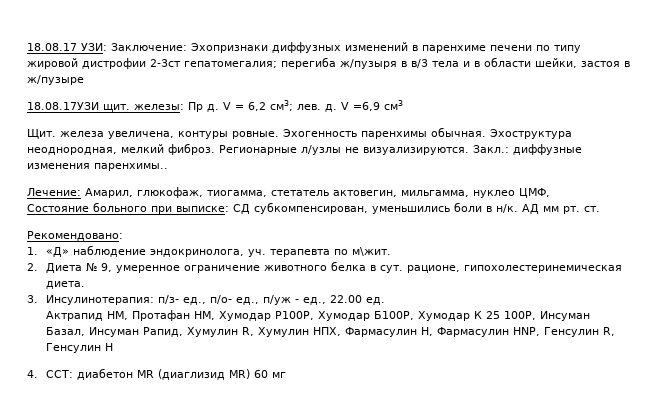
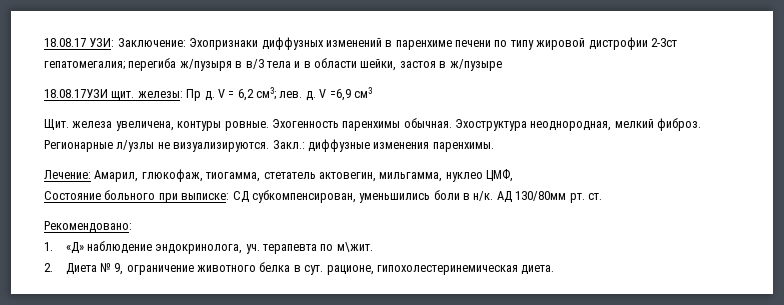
[94,163,168,171] паренхимы.. -> [432,142,494,152] паренхимы.
[543,206,559,212] мм -> [515,191,567,201] 130/80мм
[116,265,181,273] умеренное -> (124, 269) none
[27,295,386,305] [46,310,591,321] [46,327,616,337] [46,343,114,353] [27,368,287,380] // 3. Инсулинотерапия: п/з- ед., п/о- ед., п/уж - ед., 22.00 ед. // Актрапид НМ, Протафан НМ, Хумодар Р100Р, Хумодар Б100Р, Хумодар К 25 100Р, Инсуман Базал, Инсуман Рапид, Хумулин R, Хумулин НПХ, Фармасулин Н, Фармасулин НNР, Генсулин R, Генсулин Н // 4. ССТ: диабетон МR (диаглизид МR) 60 мг -> (555, 270) none

